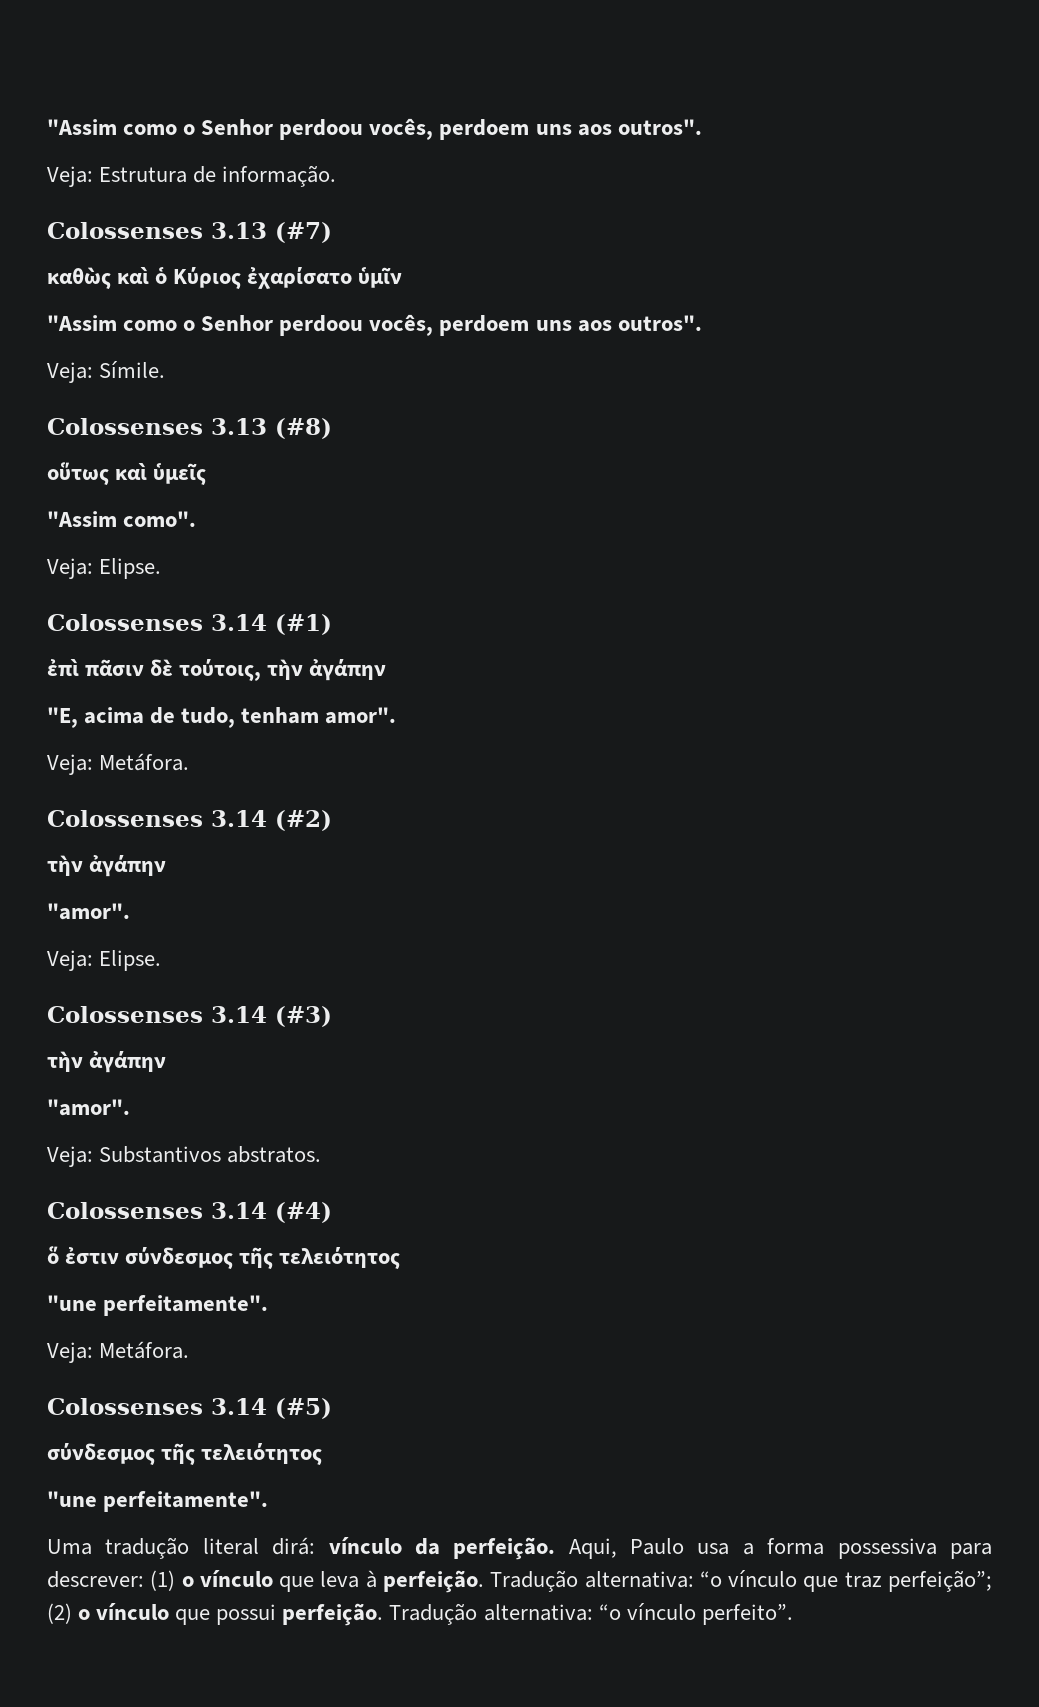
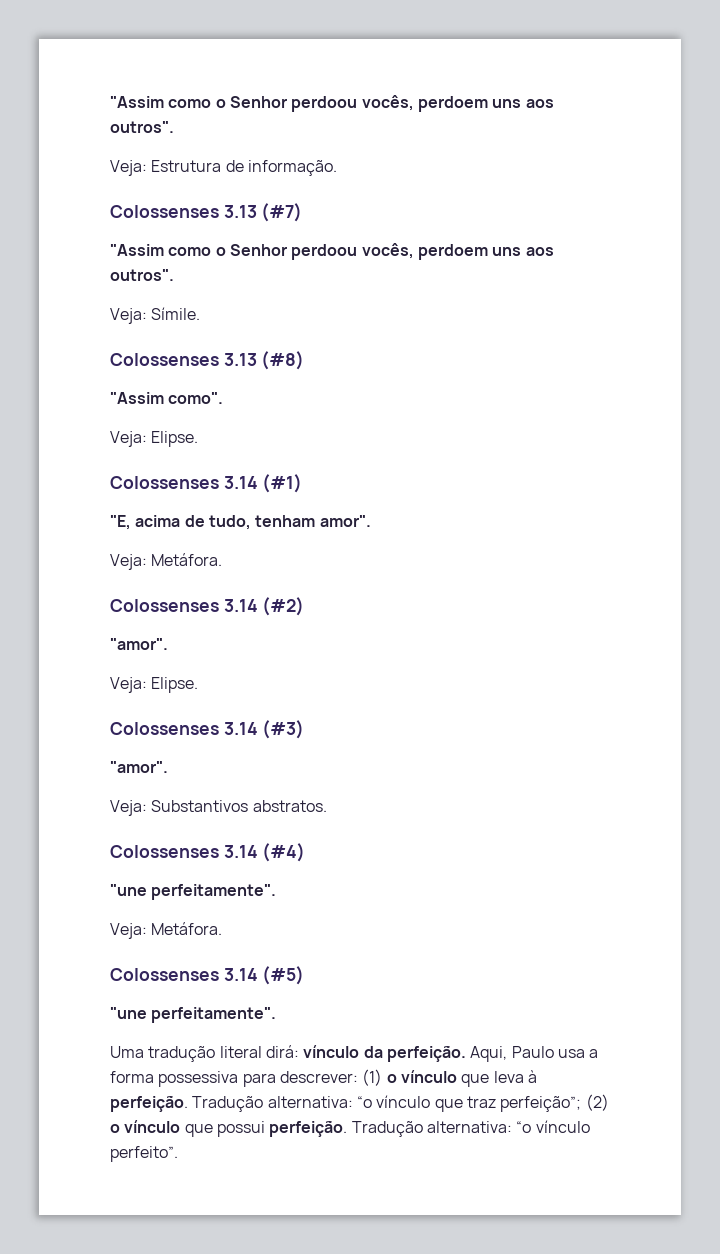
[47,267,403,289] // καθὼς καὶ ὁ Κύριος ἐχαρίσατο ὑμῖν -> (303, 212) none
[47,462,207,485] // οὕτως καὶ ὑμεῖς -> (305, 360) none
[47,659,387,681] // ἐπὶ πᾶσιν δὲ τούτοις, τὴν ἀγάπην -> (303, 483) none
[47,855,167,877] // τὴν ἀγάπην -> (305, 606) none
[47,1051,167,1073] // τὴν ἀγάπην -> (305, 729) none
[47,1246,401,1269] // ὅ ἐστιν σύνδεσμος τῆς τελειότητος -> (306, 852) none
[47,1443,323,1465] // σύνδεσμος τῆς τελειότητος -> (305, 975) none

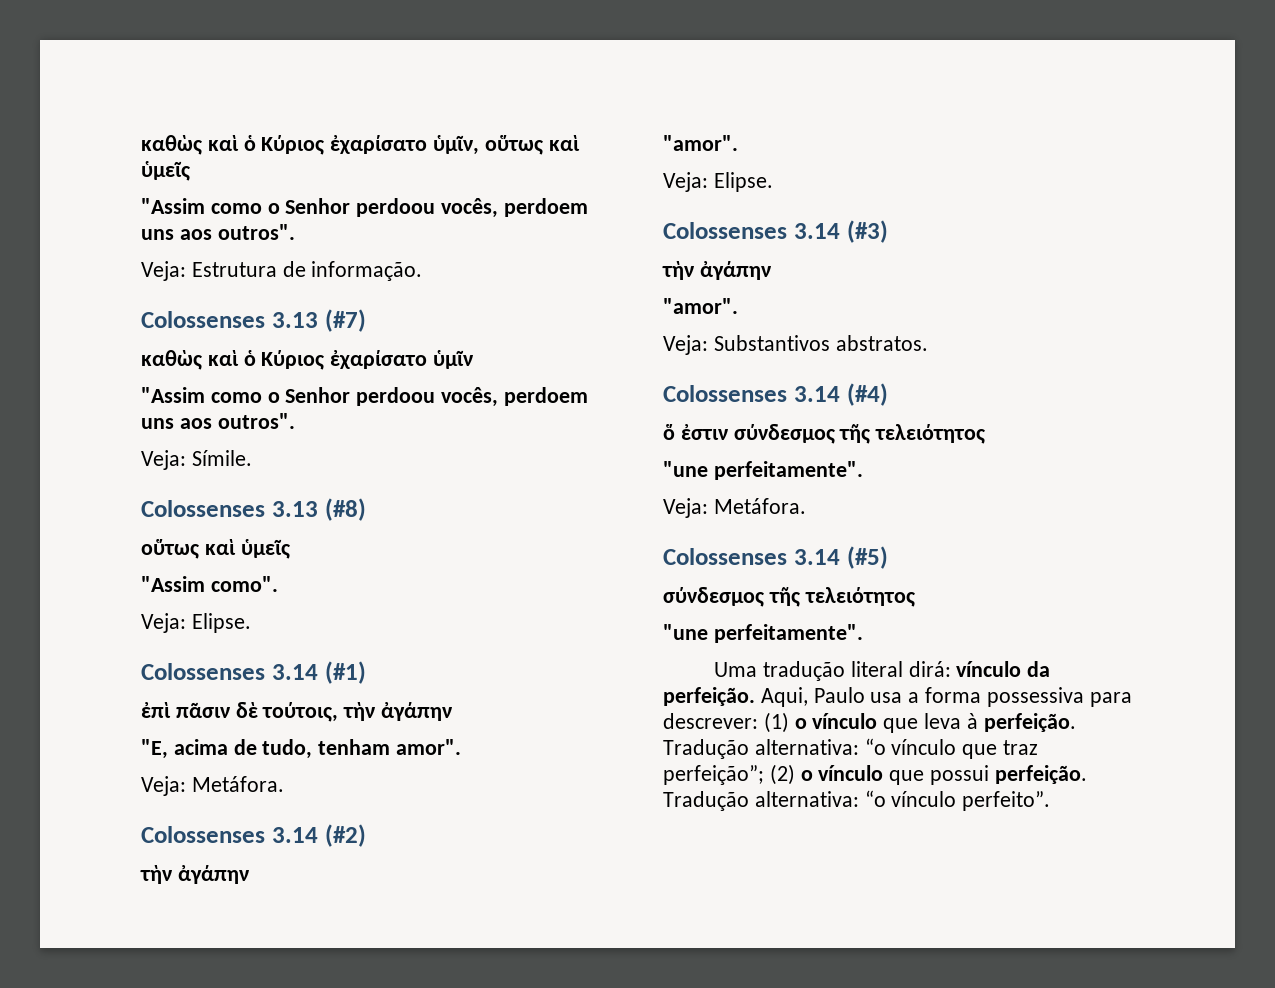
(110, 102) none -> [141,135,580,155] [141,161,190,181] καθὼς καὶ ὁ Κύριος ἐχαρίσατο ὑμῖν, οὕτως καὶ ὑμεῖς //
(303, 212) none -> [141,350,475,370] // καθὼς καὶ ὁ Κύριος ἐχαρίσατο ὑμῖν
(305, 360) none -> [141,539,290,559] // οὕτως καὶ ὑμεῖς
(303, 483) none -> [141,702,454,722] // ἐπὶ πᾶσιν δὲ τούτοις, τὴν ἀγάπην
(305, 606) none -> [140,865,250,884] // τὴν ἀγάπην
(305, 729) none -> [662,261,772,280] // τὴν ἀγάπην
(306, 852) none -> [663,424,986,444] // ὅ ἐστιν σύνδεσμος τῆς τελειότητος
(305, 975) none -> [663,587,915,607] // σύνδεσμος τῆς τελειότητος

